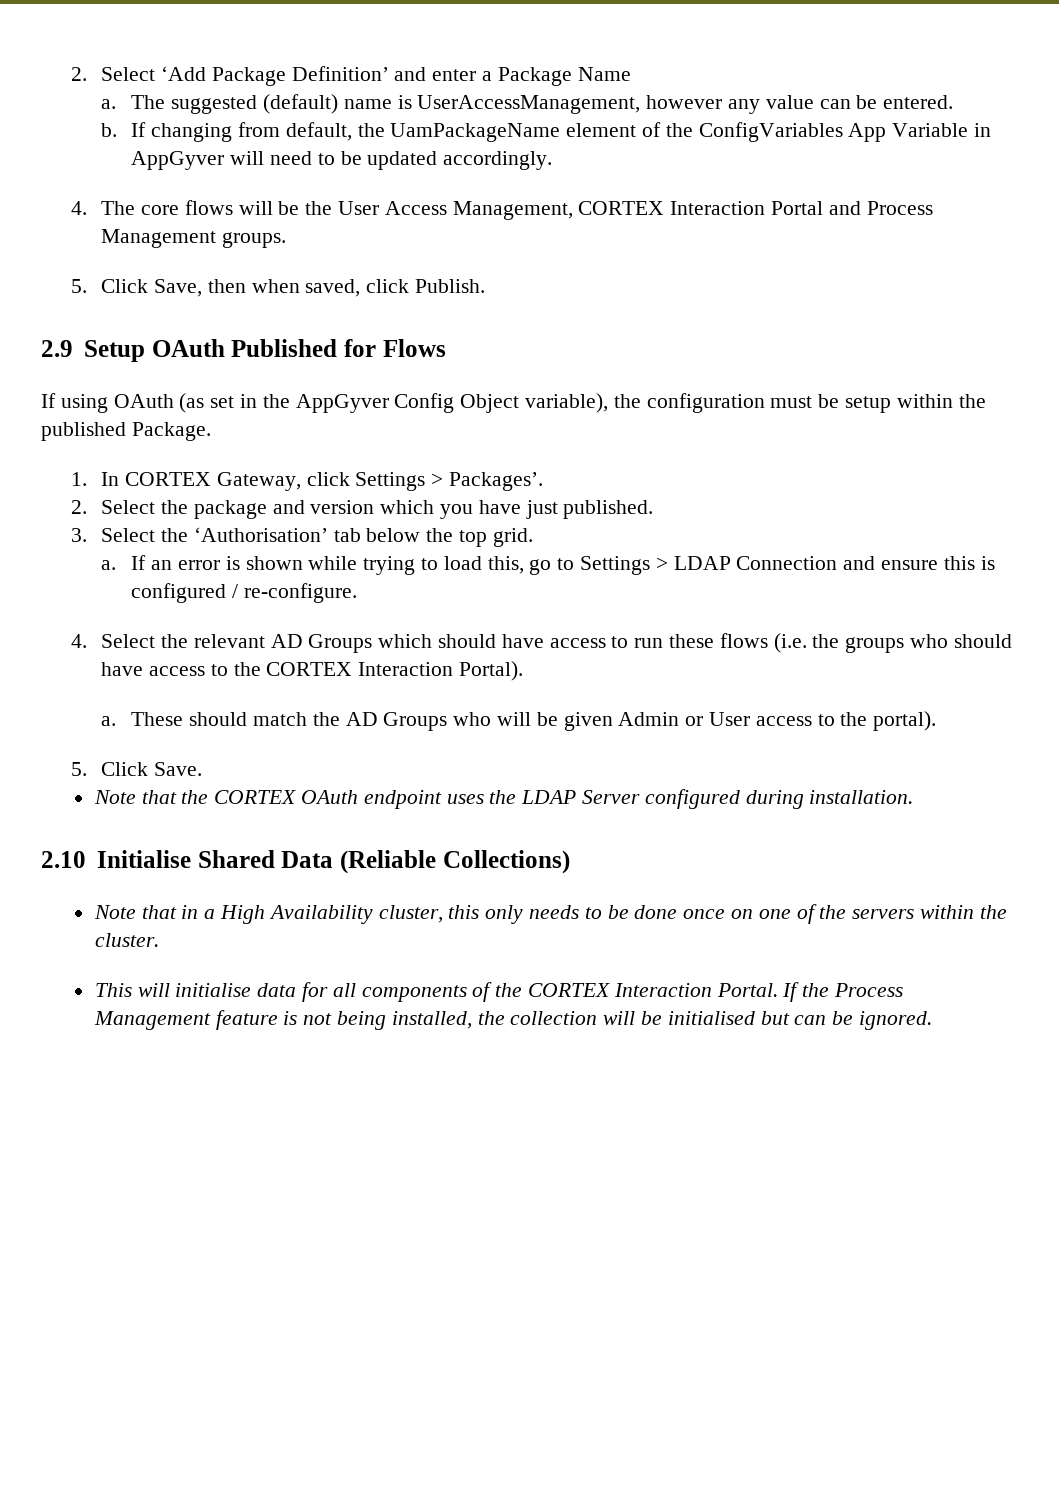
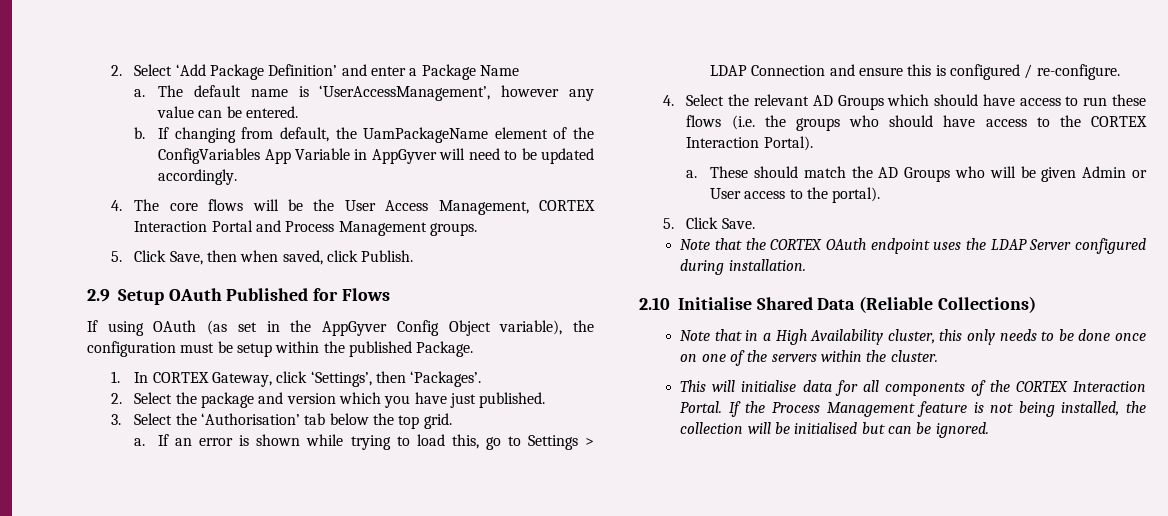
[171,94,338,114] suggested (default) -> [193,85,241,97] default
[417,95,641,114] UserAccessManagement, -> [319,85,491,101] ‘UserAccessManagement’,
[355,472,544,491] Settings > Packages’. -> [310,371,482,387] ‘Settings’, then ‘Packages’.

